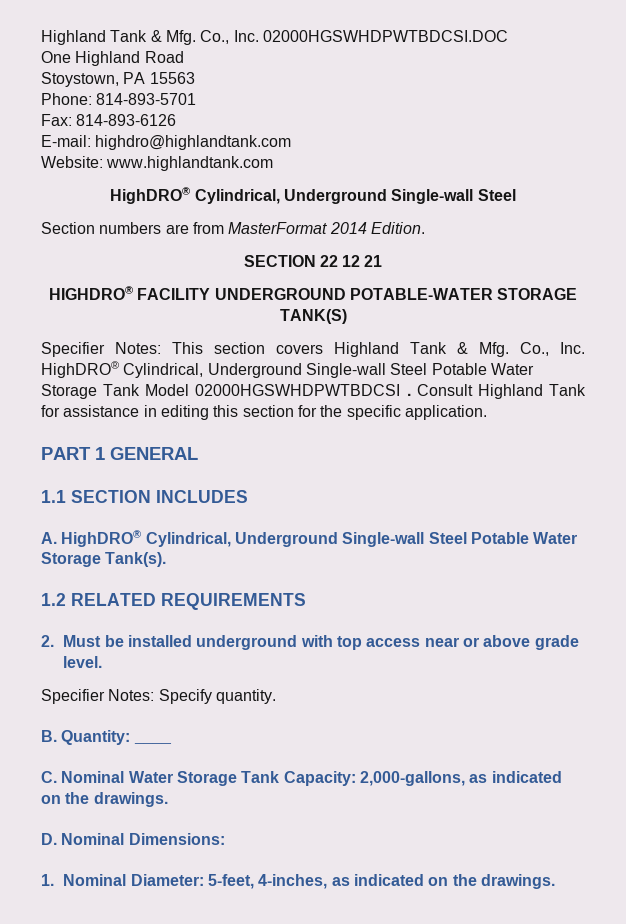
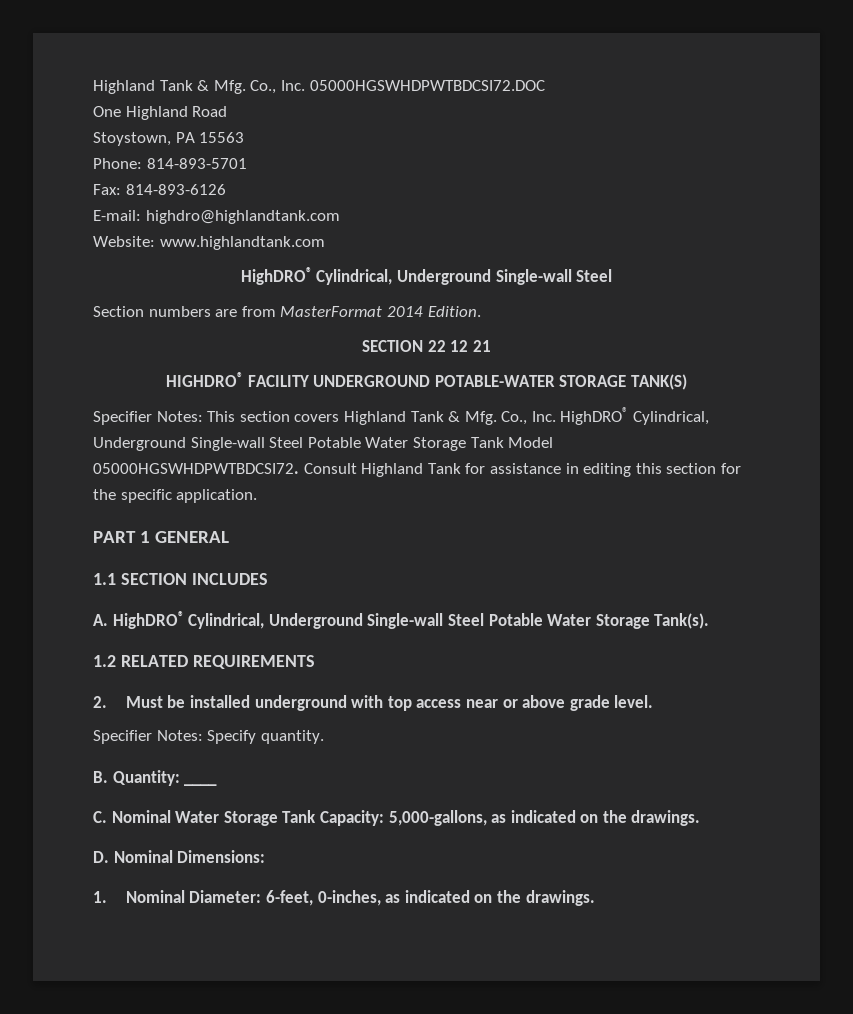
[41,30,508,45] Highland Tank & Mfg. Co., Inc. 02000HGSWHDPWTBDCSI.DOC -> [93,80,545,94] Highland Tank & Mfg. Co., Inc. 05000HGSWHDPWTBDCSI72.DOC
[195,384,411,396] 02000HGSWHDPWTBDCSI . -> [93,463,299,474] 05000HGSWHDPWTBDCSI72.
[359,771,465,786] 2,000-gallons, -> [388,810,487,826] 5,000-gallons,
[208,874,328,889] 5-feet, 4-inches, -> [266,890,381,906] 6-feet, 0-inches,

